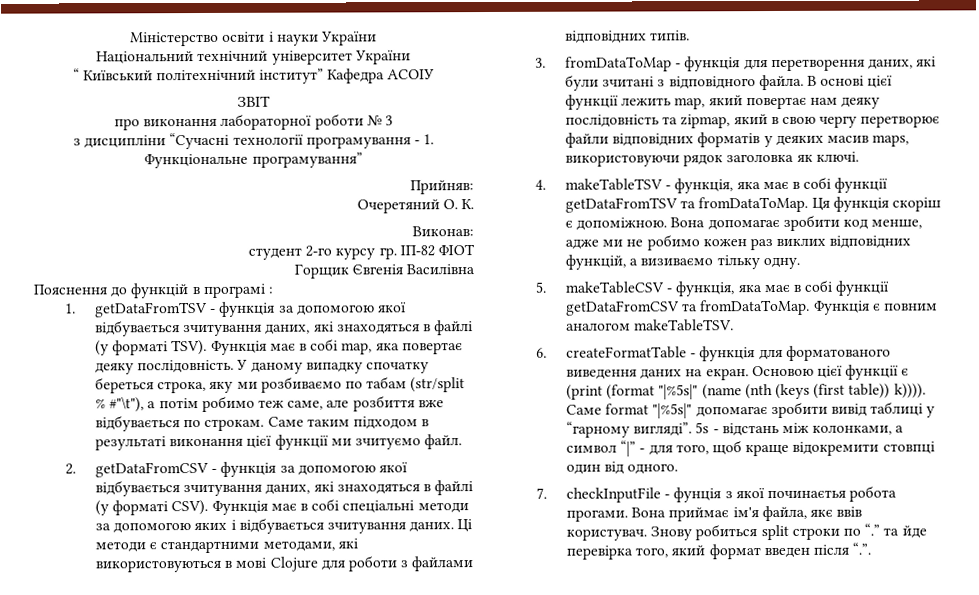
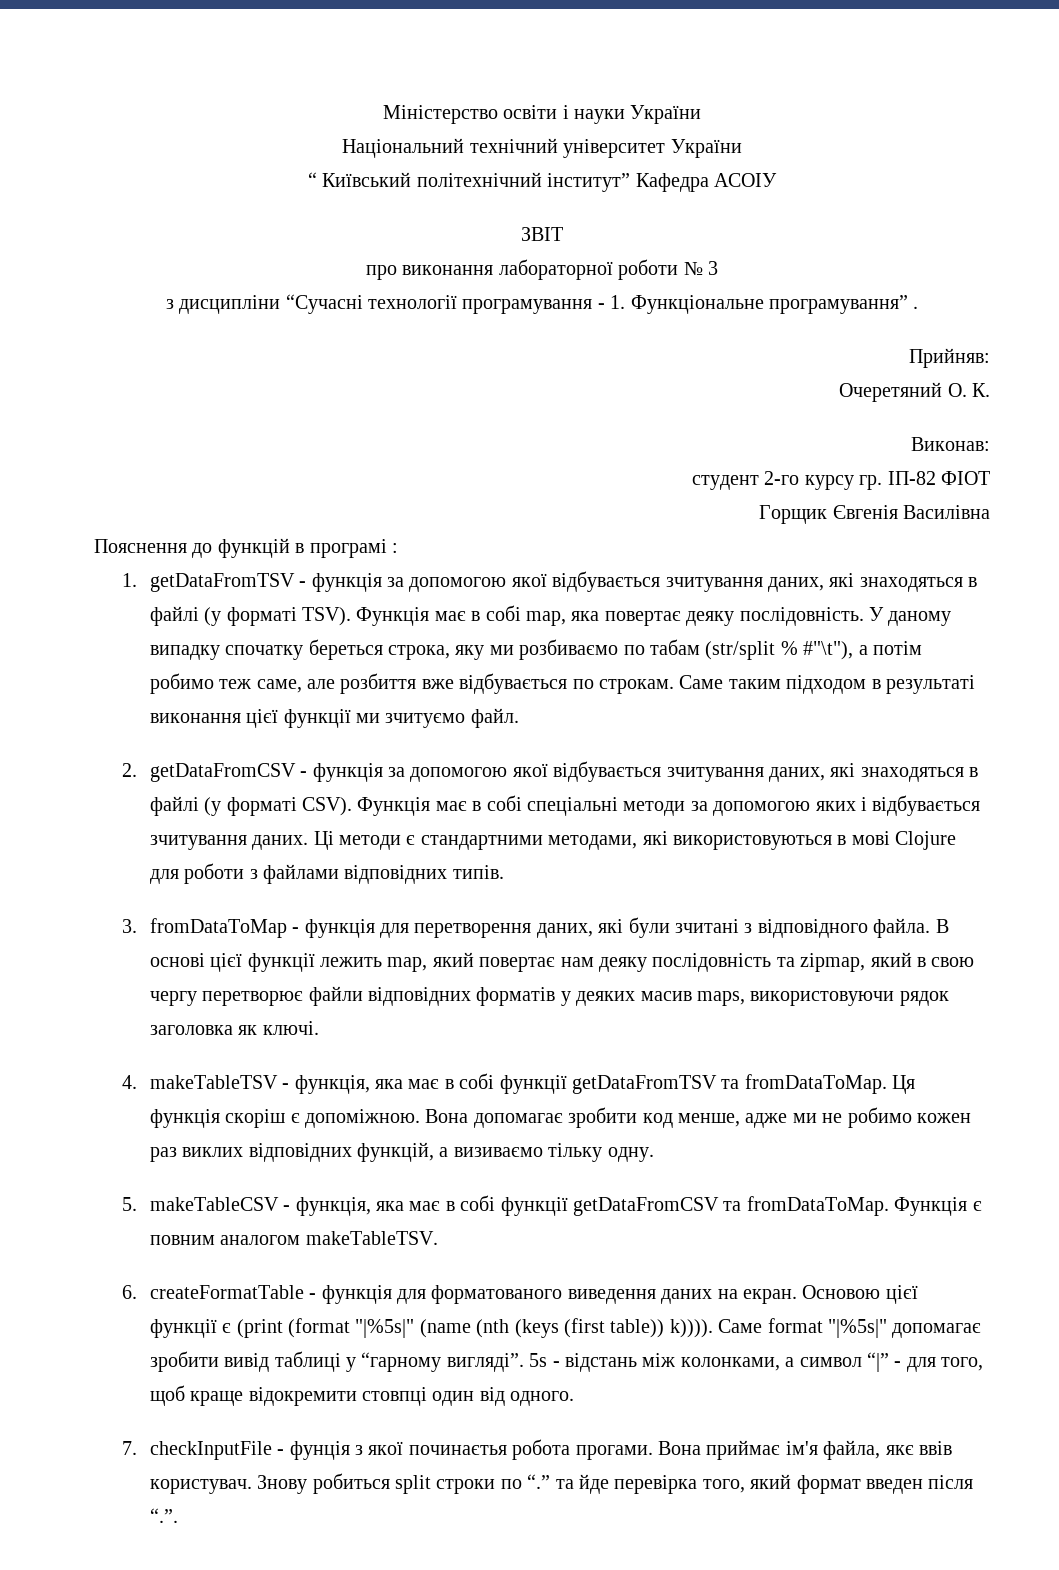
(363, 160) none -> [913,306,919,309] .

